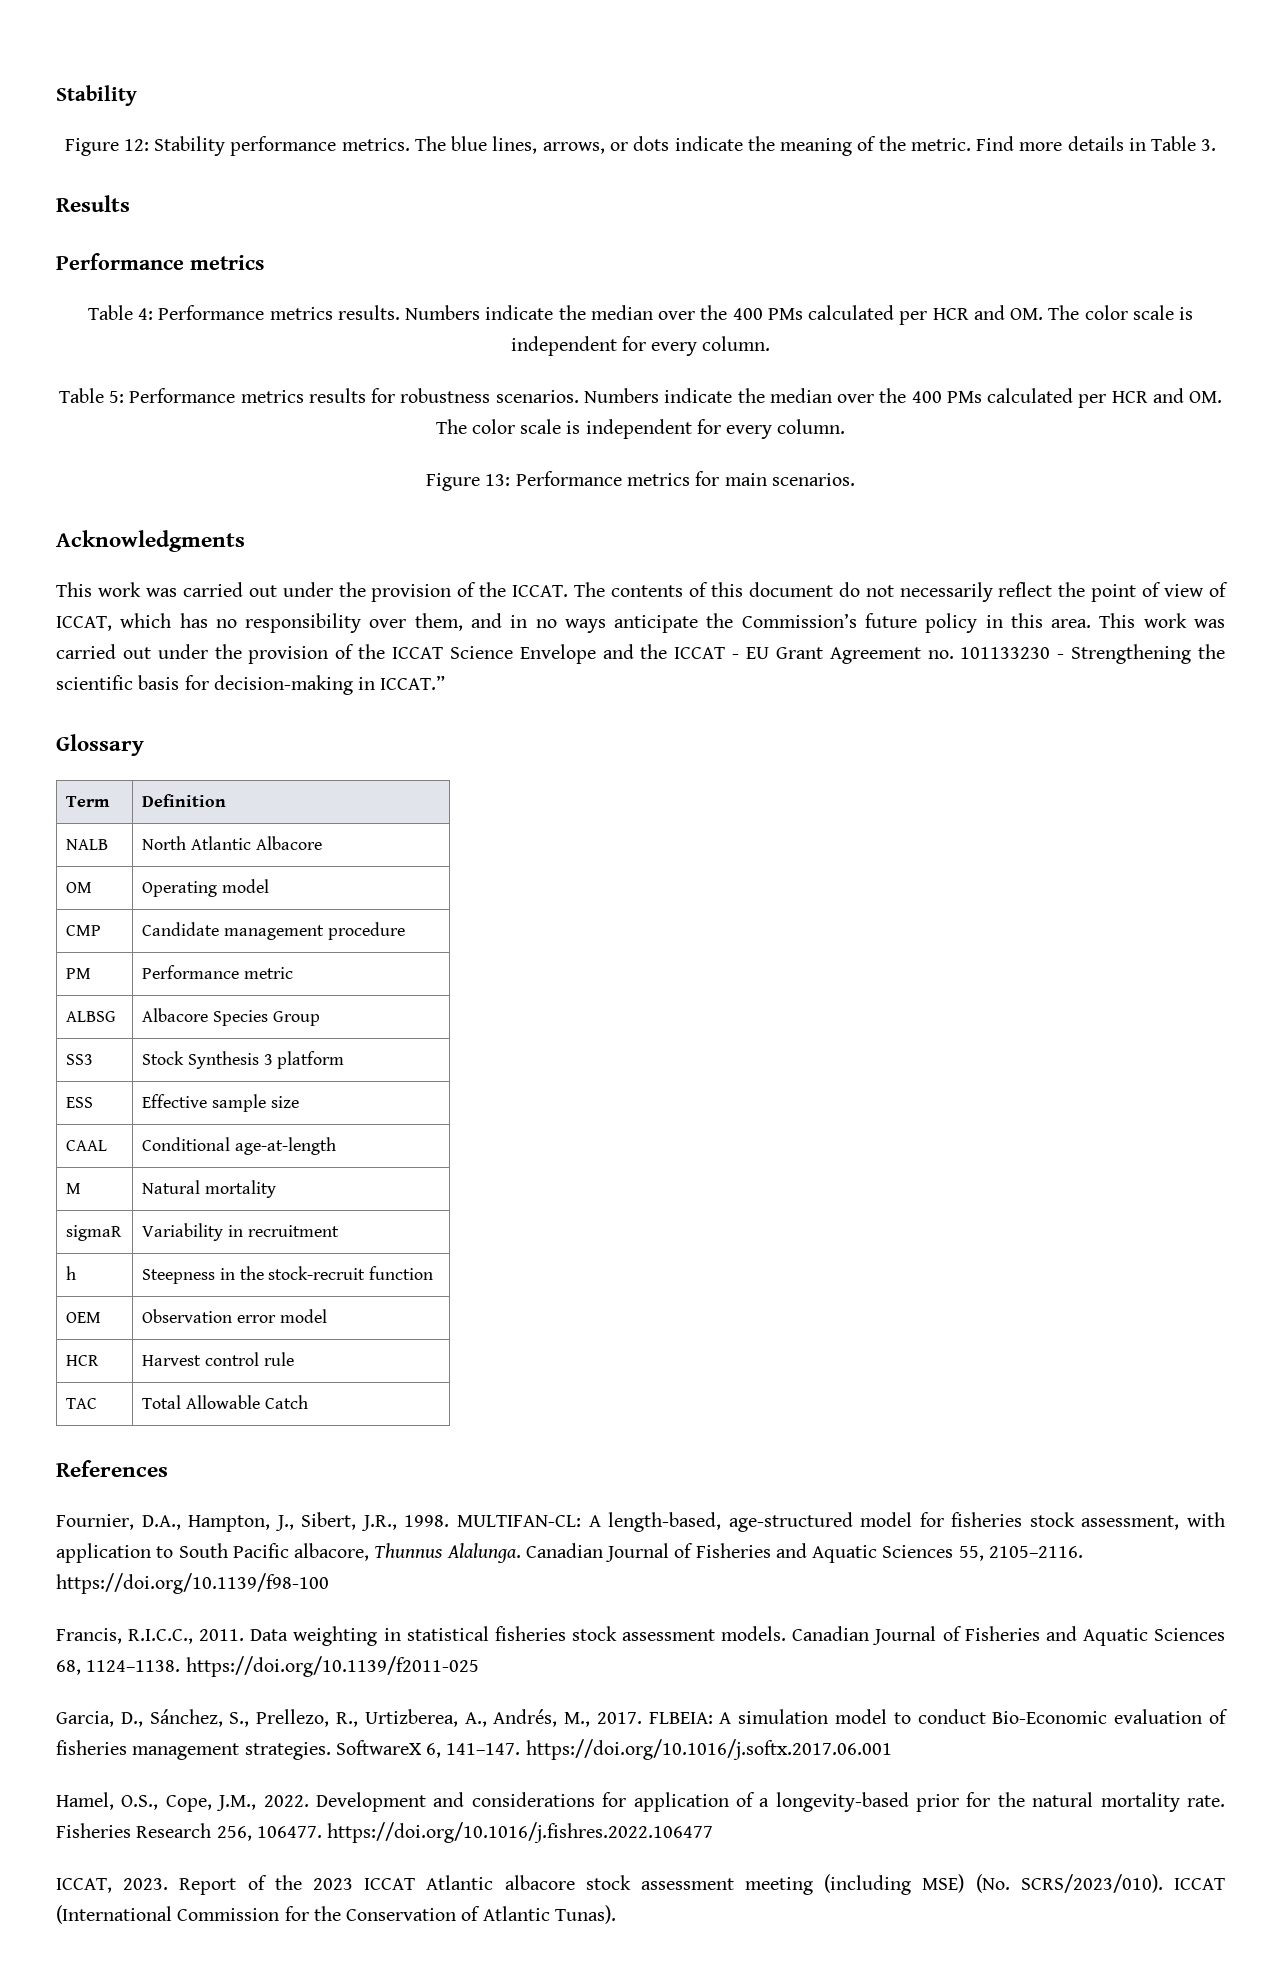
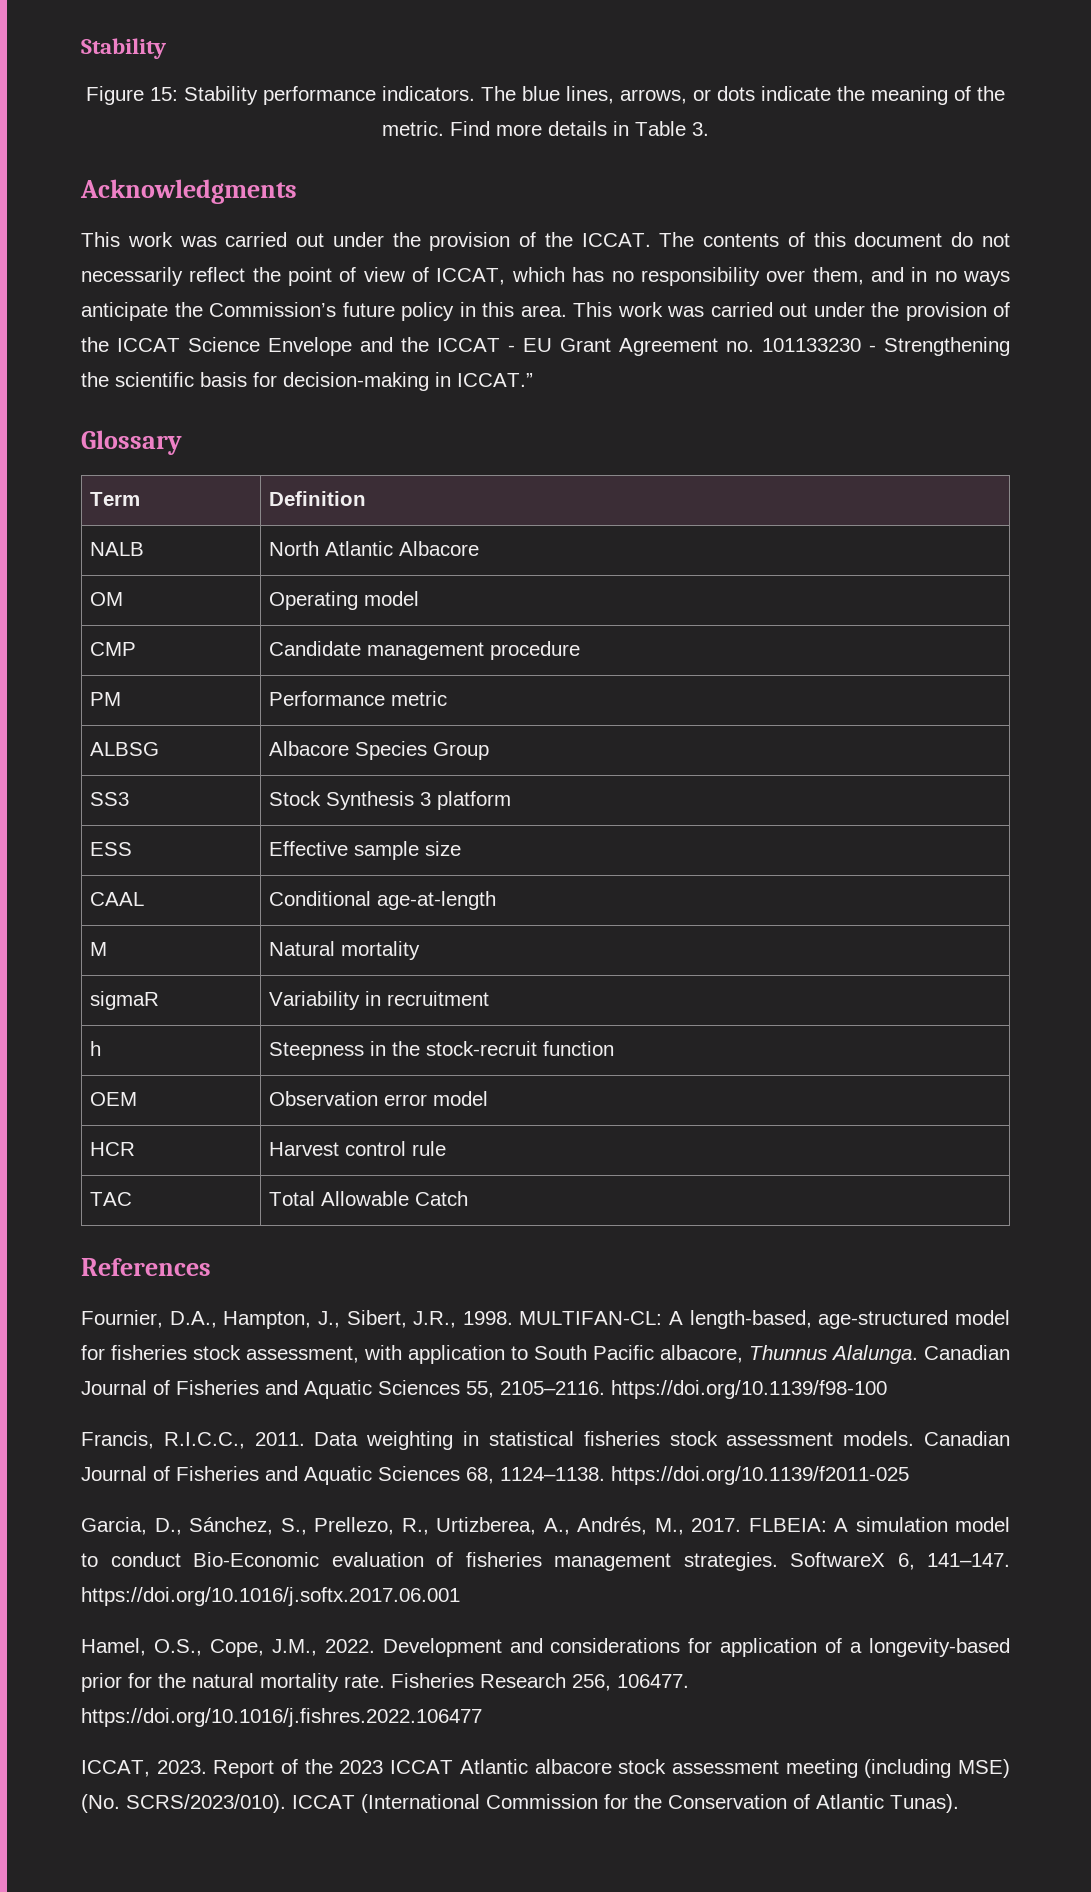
[123,139,149,151] 12: -> [150,87,178,101] 15:
[341,138,410,151] metrics. -> [382,86,475,101] indicators.
[56,195,130,212] [56,253,264,270] [87,305,1194,325] [510,336,771,356] [58,388,1223,408] [435,419,846,439] [426,471,855,491] // Results // Performance metrics // Table 4: Performance metrics results. Numbers indicate the median over the 400 PMs calculated per HCR and OM. The color scale is independent for every column. // Table 5: Performance metrics results for robustness scenarios. Numbers indicate the median over the 400 PMs calculated per HCR and OM. The color scale is independent for every column. // Figure 13: Performance metrics for main scenarios. -> (709, 129) none

